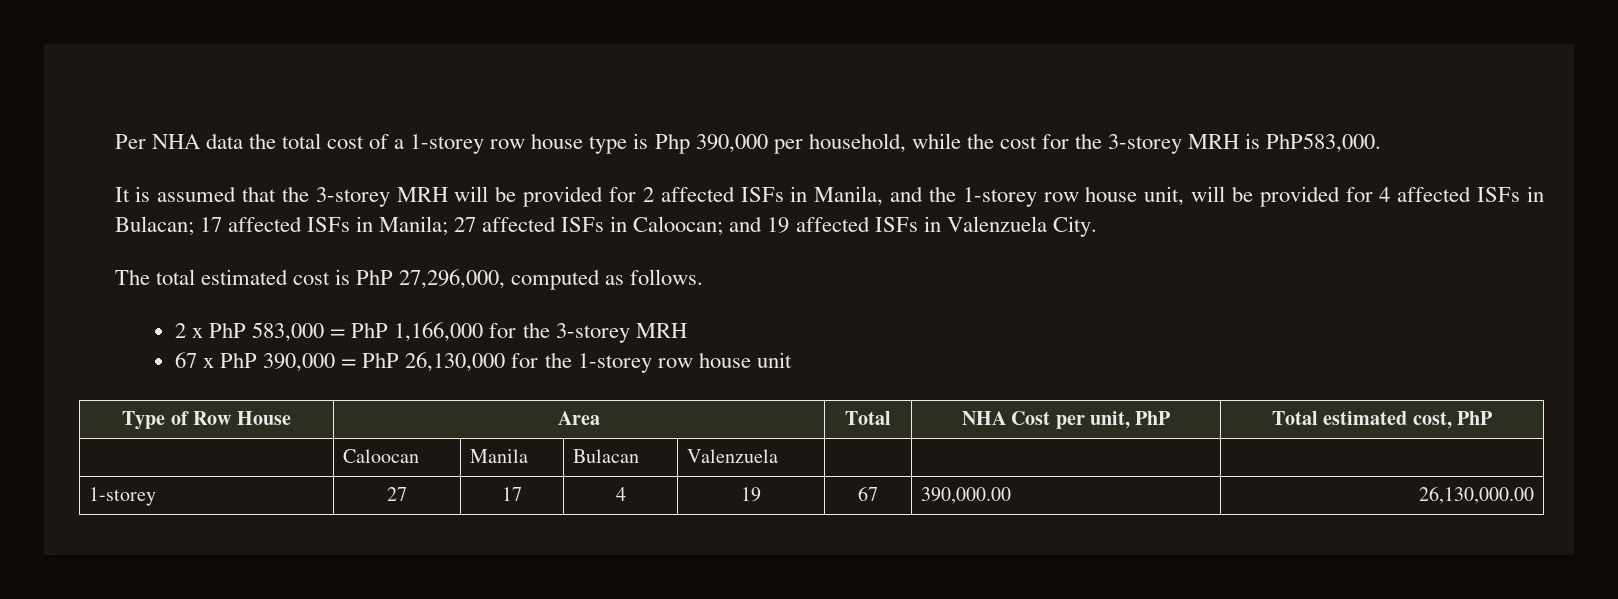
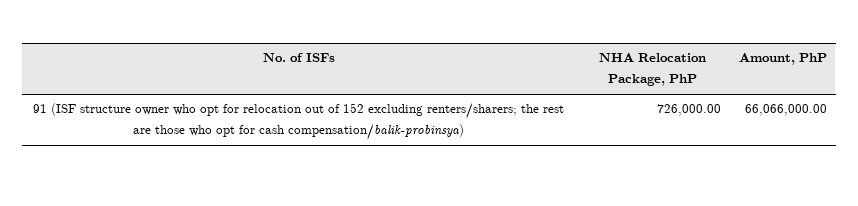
[114,133,1382,154] [114,186,1545,207] [114,216,1097,237] [114,269,704,290] [174,322,687,343] [174,352,792,373] [122,411,291,430] [558,411,600,425] [845,411,891,425] [961,411,1171,429] [1271,411,1493,429] [343,449,420,463] [470,449,529,463] [573,449,640,463] [687,449,779,463] [89,487,157,506] [386,487,407,501] [501,487,522,501] [615,487,626,501] [741,487,761,502] [858,486,878,501] [921,487,1012,504] [1418,486,1534,504] Per NHA data the total cost of a 1-storey row house type is Php 390,000 per household, while the cost for the 3-storey MRH is PhP583,000. // It is assumed that the 3-storey MRH will be provided for 2 affected ISFs in Manila, and the 1-storey row house unit, will be provided for 4 affected ISFs in Bulacan; 17 affected ISFs in Manila; 27 affected ISFs in Caloocan; and 19 affected ISFs in Valenzuela City. // The total estimated cost is PhP 27,296,000, computed as follows. // 2 x PhP 583,000 = PhP 1,166,000 for the 3-storey MRH // 67 x PhP 390,000 = PhP 26,130,000 for the 1-storey row house unit // Type of Row House | Area | Total | NHA Cost per unit, PhP | Total estimated cost, PhP // | Caloocan | Manila | Bulacan | Valenzuela | | | // 1-storey | 27 | 17 | 4 | 19 | 67 | 390,000.00 | 26,130,000.00 -> [262,53,335,62] [598,53,706,62] [607,74,697,86] [738,53,827,65] [33,103,564,119] [133,124,464,140] [656,104,721,116] [744,104,827,116] No. of ISFs | NHA Relocation Package, PhP | Amount, PhP // 91 (ISF structure owner who opt for relocation out of 152 excluding renters/sharers; the rest are those who opt for cash compensation/balik-probinsya) | 726,000.00 | 66,066,000.00

